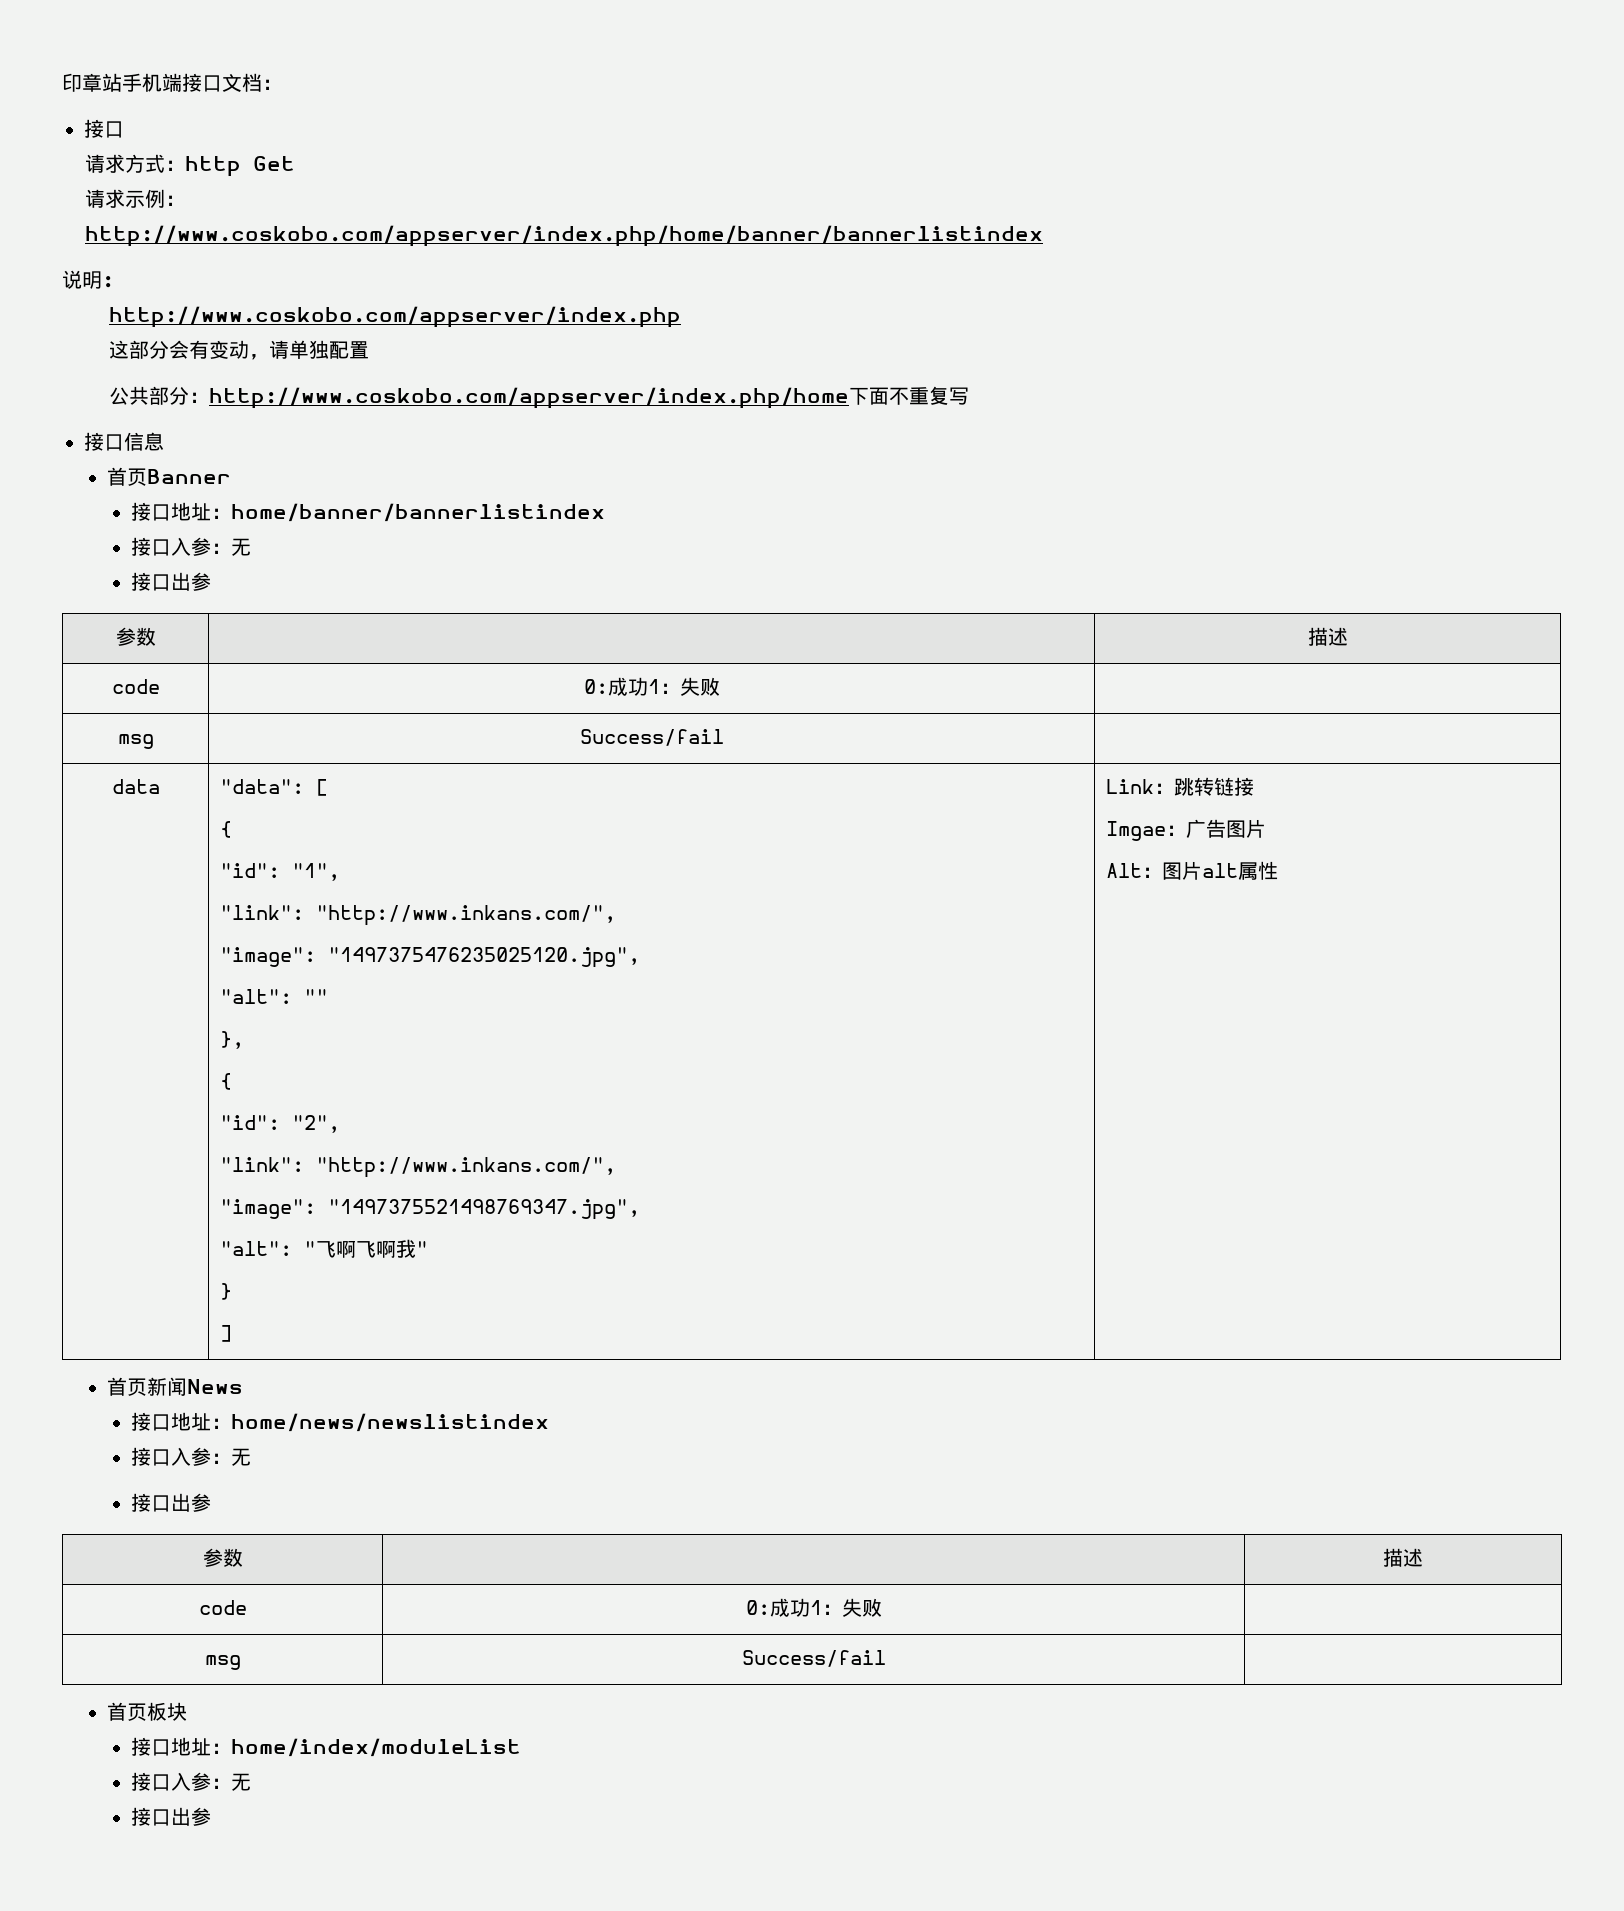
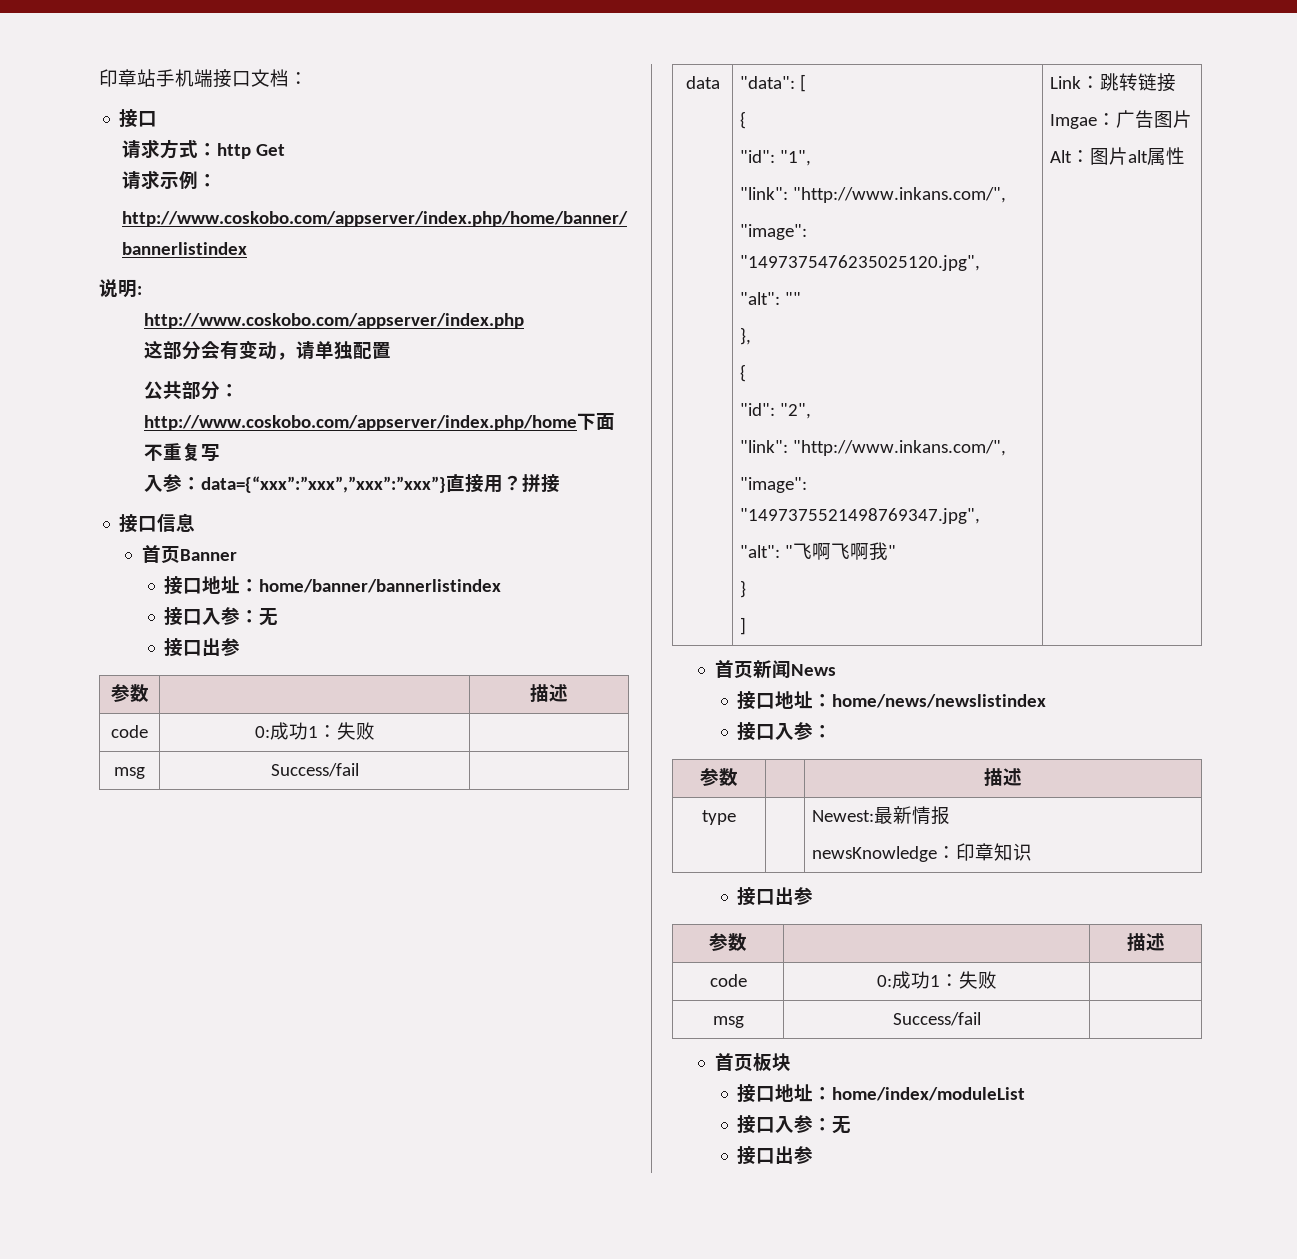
(969, 396) none -> [144,474,561,493] // 入参：data={“xxx”:”xxx”,”xxx”:”xxx”}直接用？拼接
[230,1448,251,1466] 无 -> [700,768,738,786] [984,768,1022,786] [702,810,736,825] [812,806,951,825] [812,843,1033,862] // 参数 | | 描述 // type | | Newest:最新情报 // newsKnowledge：印章知识

